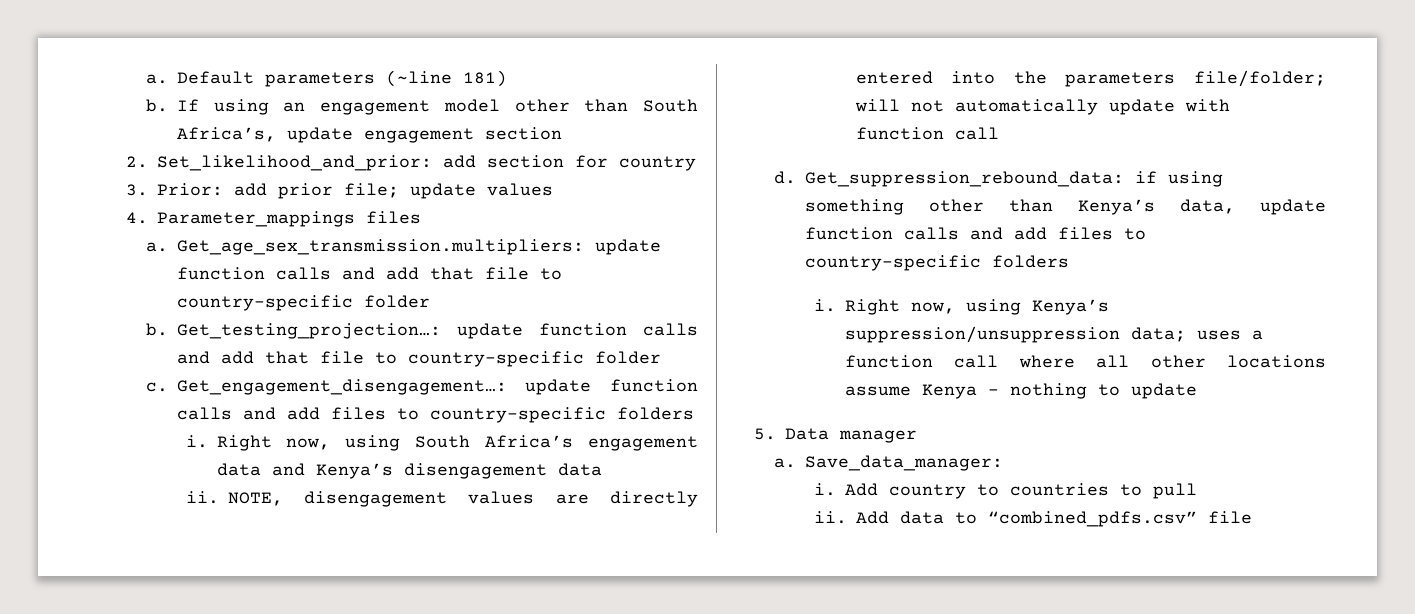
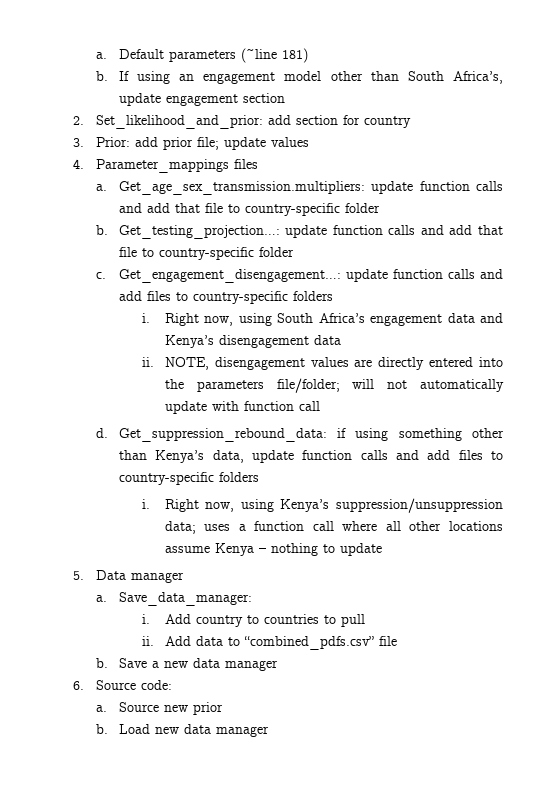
(1252, 517) none -> [95,658,278,671] [72,680,172,690] [95,702,223,715] [95,724,269,737] // b. Save a new data manager // 6. Source code: // a. Source new prior // b. Load new data manager

